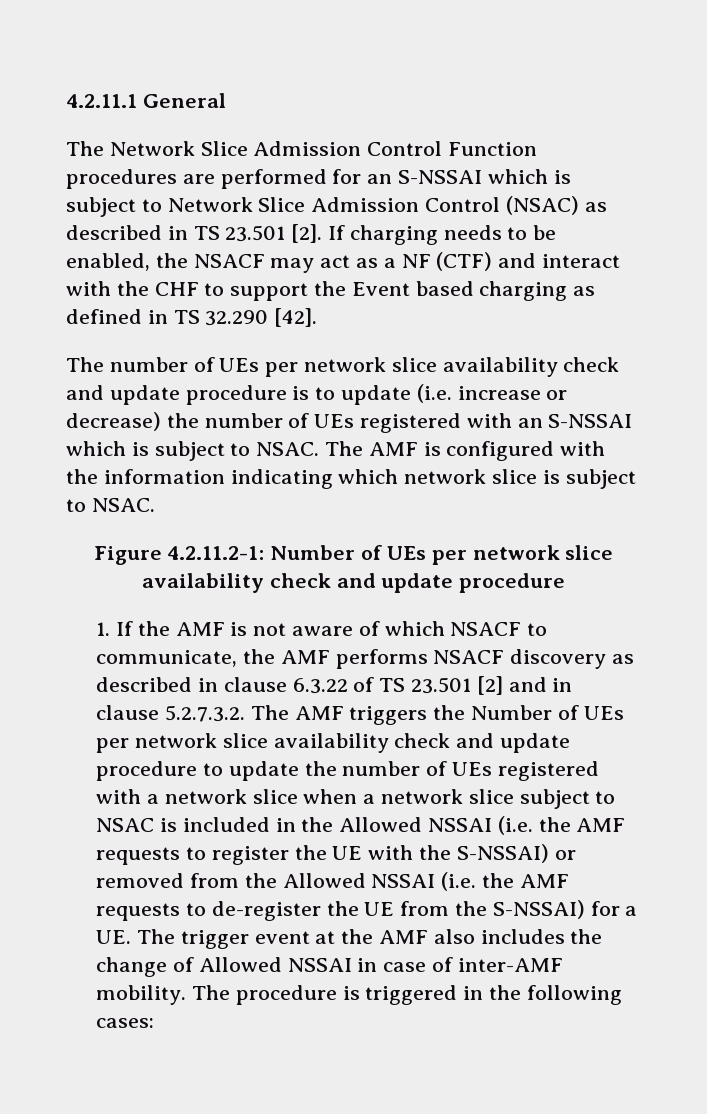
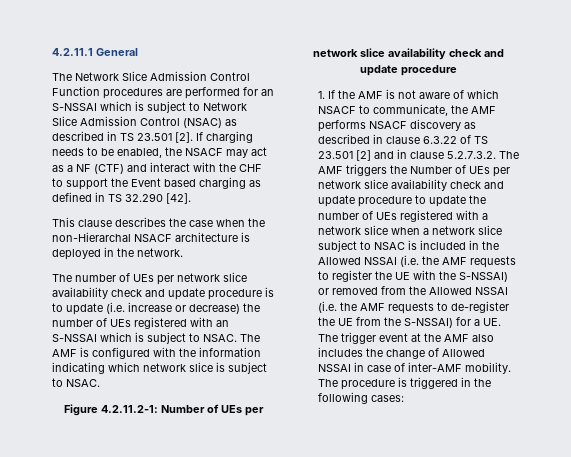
(318, 317) none -> [52,217,265,227] [52,232,250,242] [52,247,183,260] // This clause describes the case when the non-Hierarchal NSACF architecture is deployed in the network.

